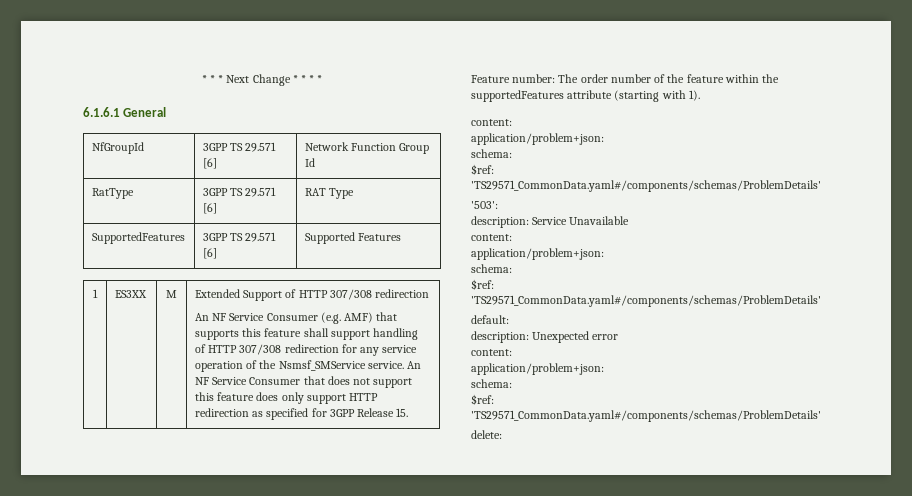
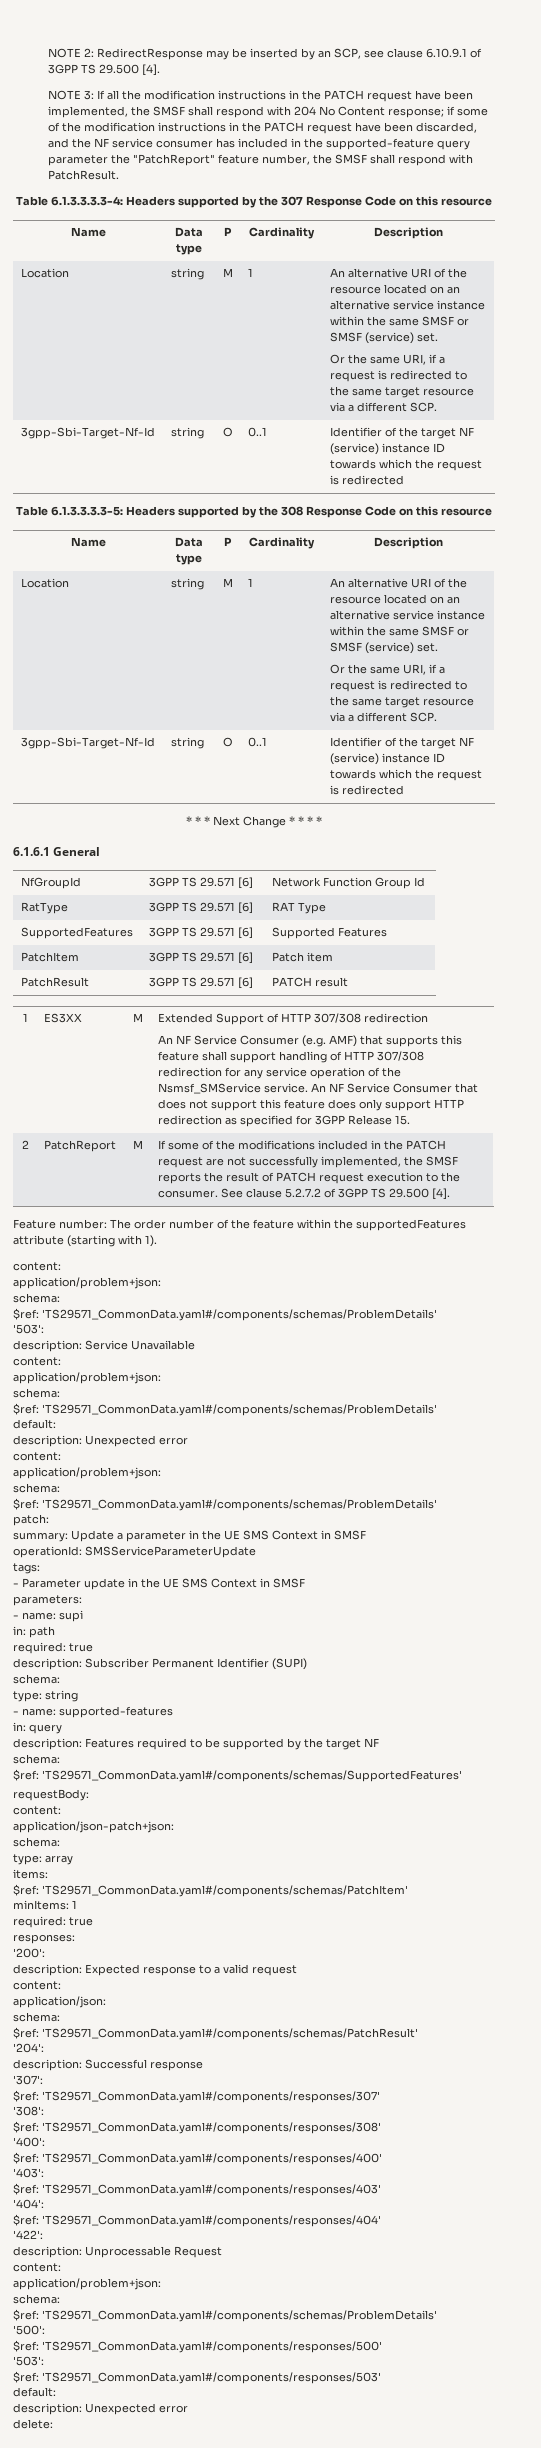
(201, 79) none -> [48,48,483,60] [48,64,161,76] [48,90,474,102] [48,106,489,118] [48,122,478,134] [48,138,471,150] [48,154,474,166] [48,170,120,180] [16,196,492,208] [71,227,106,237] [175,227,203,237] [176,244,202,255] [224,227,232,236] [249,227,315,239] [374,227,443,239] [20,268,69,278] [170,268,204,280] [222,268,233,277] [247,268,253,277] [329,268,467,278] [329,284,460,294] [329,300,485,310] [329,316,469,326] [329,332,438,344] [329,354,445,365] [329,370,467,382] [329,386,474,398] [329,402,437,412] [20,427,155,439] [170,427,204,439] [222,427,233,437] [247,427,267,437] [329,427,474,439] [329,443,445,455] [329,459,482,471] [329,475,404,485] [16,506,492,518] [71,537,106,547] [175,537,203,547] [176,554,202,565] [224,537,232,546] [249,537,315,549] [374,537,443,549] [20,578,69,588] [170,578,204,590] [222,578,233,587] [247,578,253,587] [329,578,467,588] [329,594,460,604] [329,610,485,620] [329,626,469,636] [329,642,438,654] [329,664,445,675] [329,680,467,692] [329,696,474,708] [329,712,437,722] [20,737,155,749] [170,737,204,749] [222,737,233,747] [247,737,267,747] [329,737,474,749] [329,753,445,765] [329,769,482,781] [329,785,404,795] NOTE 2: RedirectResponse may be inserted by an SCP, see clause 6.10.9.1 of 3GPP TS 29.500 [4]. // NOTE 3: If all the modification instructions in the PATCH request have been implemented, the SMSF shall respond with 204 No Content response; if some of the modification instructions in the PATCH request have been discarded, and the NF service consumer has included in the supported-feature query parameter the "PatchReport" feature number, the SMSF shall respond with PatchResult. // Table 6.1.3.3.3.3-4: Headers supported by the 307 Response Code on this resource // Name | Data type | P | Cardinality | Description // Location | string | M | 1 | An alternative URI of the resource located on an alternative service instance within the same SMSF or SMSF (service) set. // Or the same URI, if a request is redirected to the same target resource via a different SCP. // 3gpp-Sbi-Target-Nf-Id | string | O | 0..1 | Identifier of the target NF (service) instance ID towards which the request is redirected // Table 6.1.3.3.3.3-5: Headers supported by the 308 Response Code on this resource // Name | Data type | P | Cardinality | Description // Location | string | M | 1 | An alternative URI of the resource located on an alternative service instance within the same SMSF or SMSF (service) set. // Or the same URI, if a request is redirected to the same target resource via a different SCP. // 3gpp-Sbi-Target-Nf-Id | string | O | 0..1 | Identifier of the target NF (service) instance ID towards which the request is redirected //
(402, 237) none -> [20,952,79,962] [148,952,253,964] [271,952,333,962] [20,977,89,987] [148,977,253,989] [271,977,348,987] // PatchItem | 3GPP TS 29.571 [6] | Patch item // PatchResult | 3GPP TS 29.571 [6] | PATCH result
(409, 412) none -> [21,1140,29,1149] [43,1140,116,1152] [132,1140,143,1149] [157,1140,446,1150] [157,1156,458,1168] [157,1172,460,1184] [157,1188,450,1200] // 2 | PatchReport | M | If some of the modifications included in the PATCH request are not successfully implemented, the SMSF reports the result of PATCH request execution to the consumer. See clause 5.2.7.2 of 3GPP TS 29.500 [4].
(821, 416) none -> [13,1514,49,1526] [13,1530,366,1542] [13,1546,256,1558] [13,1563,40,1574] [13,1578,305,1590] [13,1595,82,1606] [13,1610,83,1622] [13,1626,55,1638] [13,1642,93,1654] [13,1658,307,1670] [13,1674,60,1684] [13,1690,78,1702] [13,1706,173,1718] [13,1722,62,1734] [13,1738,379,1750] [13,1754,60,1764] [13,1769,462,1782] [13,1789,89,1801] [13,1806,61,1815] [13,1821,174,1833] [13,1837,60,1847] [13,1854,73,1865] [13,1869,48,1879] [13,1884,408,1897] [13,1900,77,1910] [13,1916,93,1928] [13,1934,75,1944] [13,1948,45,1958] [13,1964,297,1976] [13,1981,61,1990] [13,1996,106,2008] [13,2012,60,2022] [13,2027,418,2040] [13,2043,44,2053] [13,2059,203,2071] [13,2075,43,2085] [13,2090,380,2103] [13,2106,44,2116] [13,2121,381,2134] [13,2137,45,2147] [13,2152,382,2165] [13,2168,44,2178] [13,2183,381,2196] [13,2199,44,2209] [13,2214,381,2227] [13,2230,43,2239] [13,2246,222,2258] [13,2263,61,2272] [13,2278,161,2290] [13,2294,60,2304] [13,2309,437,2322] [13,2325,45,2335] [13,2340,382,2353] [13,2356,44,2366] [13,2371,381,2384] [13,2387,56,2397] [13,2403,188,2415] // patch: // summary: Update a parameter in the UE SMS Context in SMSF // operationId: SMSServiceParameterUpdate // tags: // - Parameter update in the UE SMS Context in SMSF // parameters: // - name: supi // in: path // required: true // description: Subscriber Permanent Identifier (SUPI) // schema: // type: string // - name: supported-features // in: query // description: Features required to be supported by the target NF // schema: // $ref: 'TS29571_CommonData.yaml#/components/schemas/SupportedFeatures' // requestBody: // content: // application/json-patch+json: // schema: // type: array // items: // $ref: 'TS29571_CommonData.yaml#/components/schemas/PatchItem' // minItems: 1 // required: true // responses: // '200': // description: Expected response to a valid request // content: // application/json: // schema: // $ref: 'TS29571_CommonData.yaml#/components/schemas/PatchResult' // '204': // description: Successful response // '307': // $ref: 'TS29571_CommonData.yaml#/components/responses/307' // '308': // $ref: 'TS29571_CommonData.yaml#/components/responses/308' // '400': // $ref: 'TS29571_CommonData.yaml#/components/responses/400' // '403': // $ref: 'TS29571_CommonData.yaml#/components/responses/403' // '404': // $ref: 'TS29571_CommonData.yaml#/components/responses/404' // '422': // description: Unprocessable Request // content: // application/problem+json: // schema: // $ref: 'TS29571_CommonData.yaml#/components/schemas/ProblemDetails' // '500': // $ref: 'TS29571_CommonData.yaml#/components/responses/500' // '503': // $ref: 'TS29571_CommonData.yaml#/components/responses/503' // default: // description: Unexpected error

